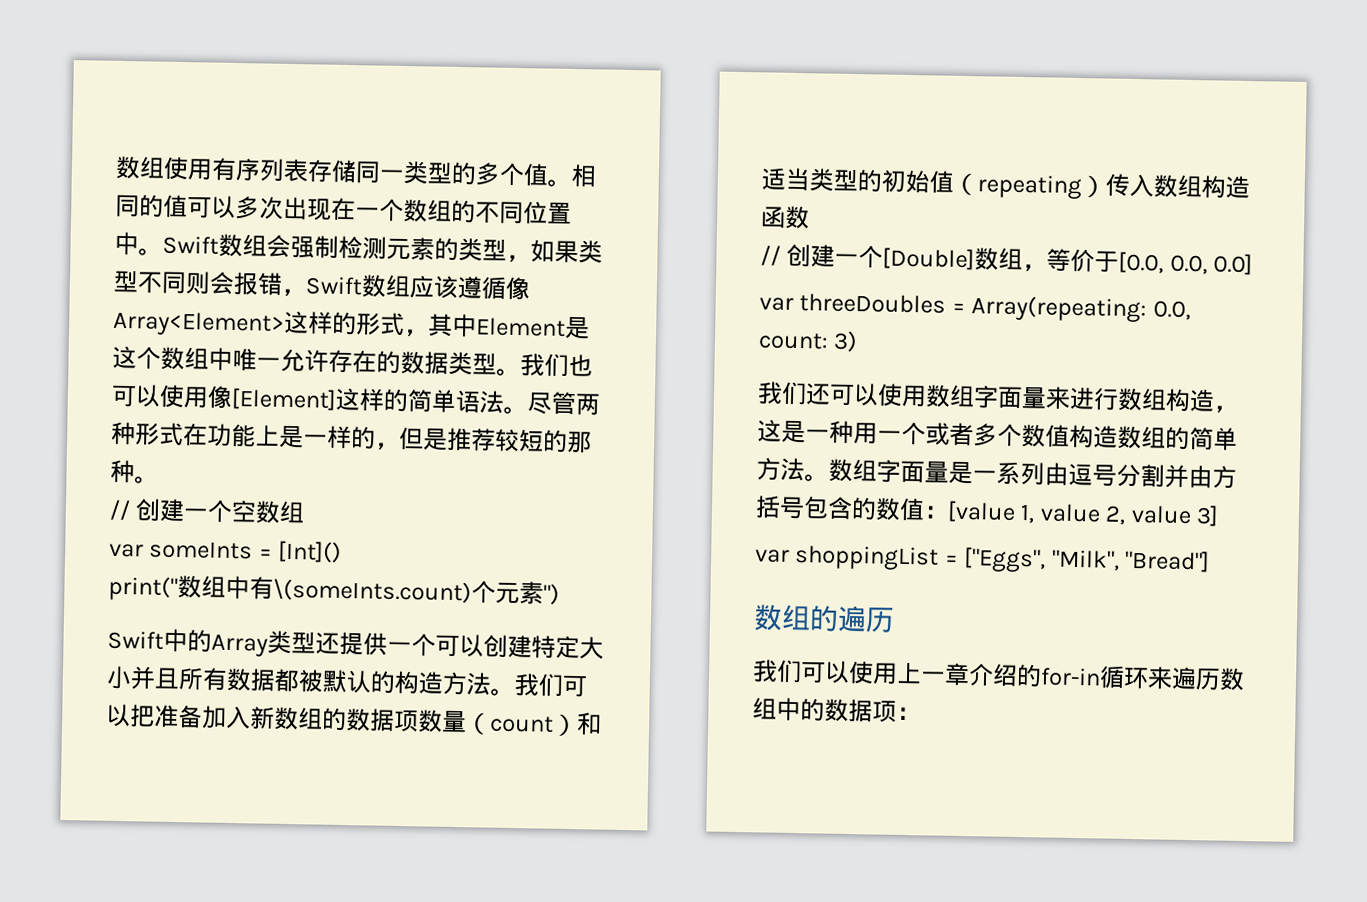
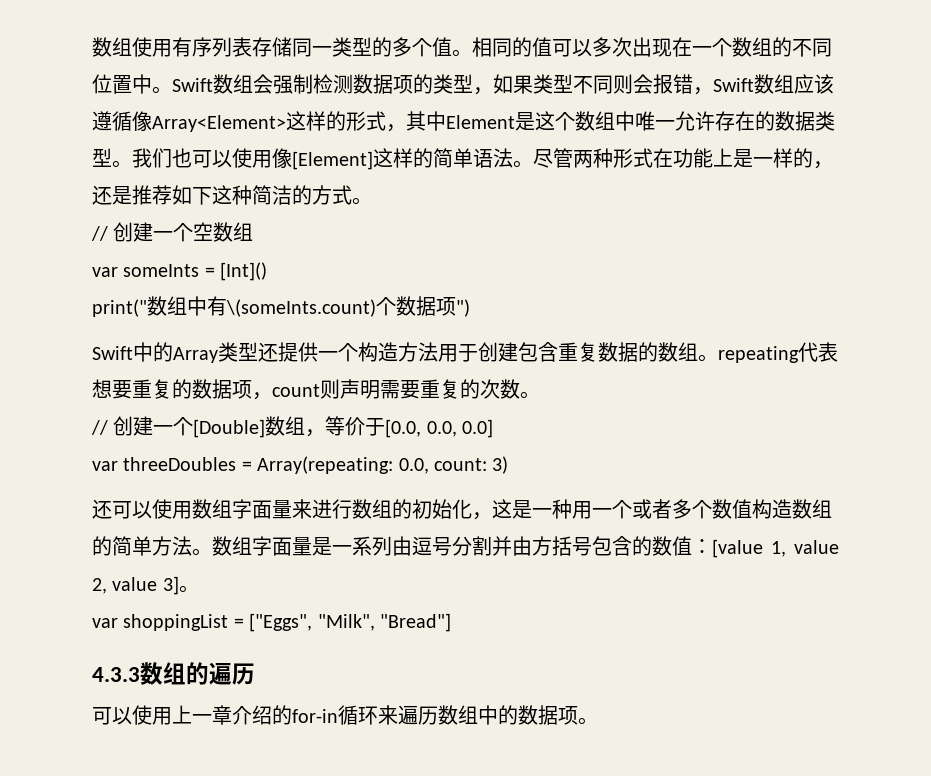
[386,237,435,261] 元素 -> [353,74,413,94] 数据项
[398,426,592,454] [110,459,135,484] 但是推荐较短的那种 -> [92,185,352,205] 还是推荐如下这种简洁的方式
[495,581,544,605] 元素 -> [396,296,456,316] 数据项
[435,634,604,660] [106,665,587,698] [105,703,602,737] [761,167,1250,200] [760,205,810,230] 可以创建特定大小并且所有数据都被默认的构造方法。我们可以把准备加入新数组的数据项数量（count）和适当类型的初始值（repeating）传入数组构造函数 -> [358,342,838,363] [92,379,540,400] 构造方法用于创建包含重复数据的数组。repeating代表想要重复的数据项，count则声明需要重复的次数。
[757,381,807,406] 我们 -> (509, 465) none
[1165,388,1215,413] 构造 -> [392,499,472,519] 的初始化
(1220, 516) none -> [178,585,199,593] 。
(1211, 561) none -> [92,667,140,682] 4.3.3
[752,659,802,684] 我们 -> (255, 674) none
[896,706,921,721] ： -> [578,717,598,725] 。

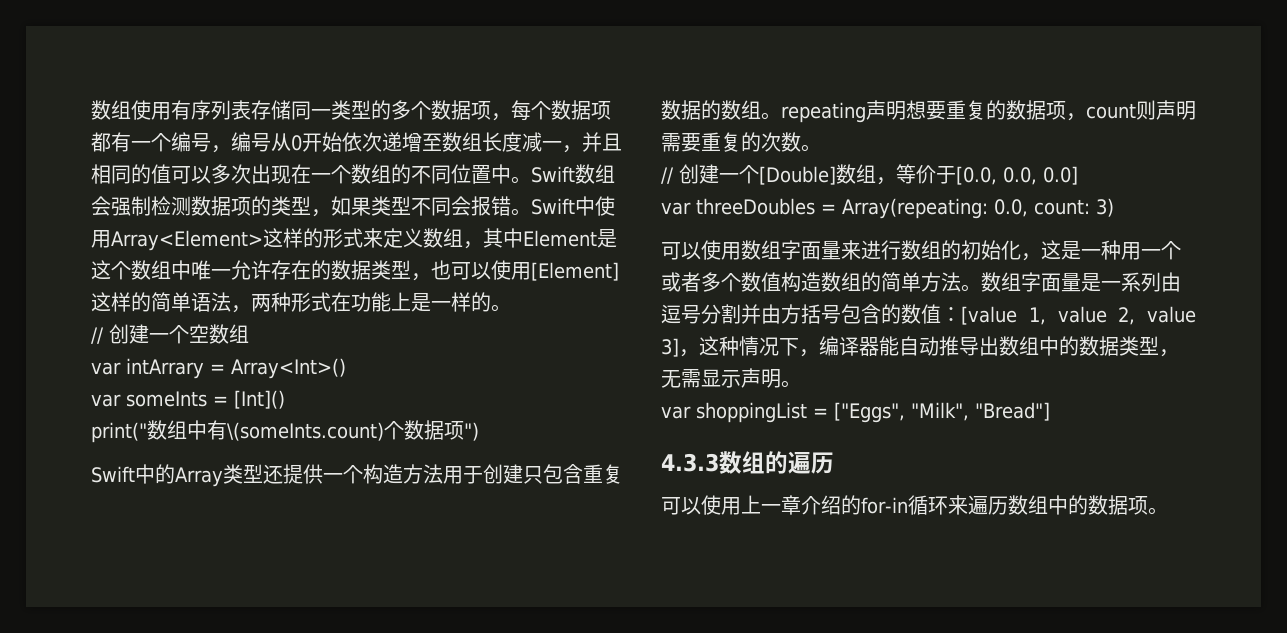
[432,37,472,57] 值。 -> [431,100,611,121] [91,132,622,153] 数据项，每个数据项都有一个编号，编号从0开始依次递增至数组长度减一，并且
[613,74,834,95] [92,111,152,131] 则会报错，Swift数组应该遵循像 -> [451,196,615,216] [91,230,111,248] 会报错。Swift中使用
(386, 121) none -> [363,228,463,248] 来定义数组
[112,148,172,168] 。我们 -> [411,273,431,281] ，
[272,148,292,168] 像 -> (531, 271) none
[513,148,573,168] 。尽管 -> [231,305,251,313] ，
[813,161,833,169] [92,185,352,205] ，还是推荐如下这种简洁的方式 -> (491, 302) none
(254, 231) none -> [91,358,346,379] // var intArrary = Array<Int>()
(518, 352) none -> [523,466,543,484] 只
[798,342,838,362] 代表 -> [866,100,906,120] 声明
[92,499,112,519] 还 -> (1114, 207) none
(179, 585) none -> [679,336,1179,357] [661,368,781,388] ，这种情况下，编译器能自动推导出数组中的数据类型，无需显示声明

